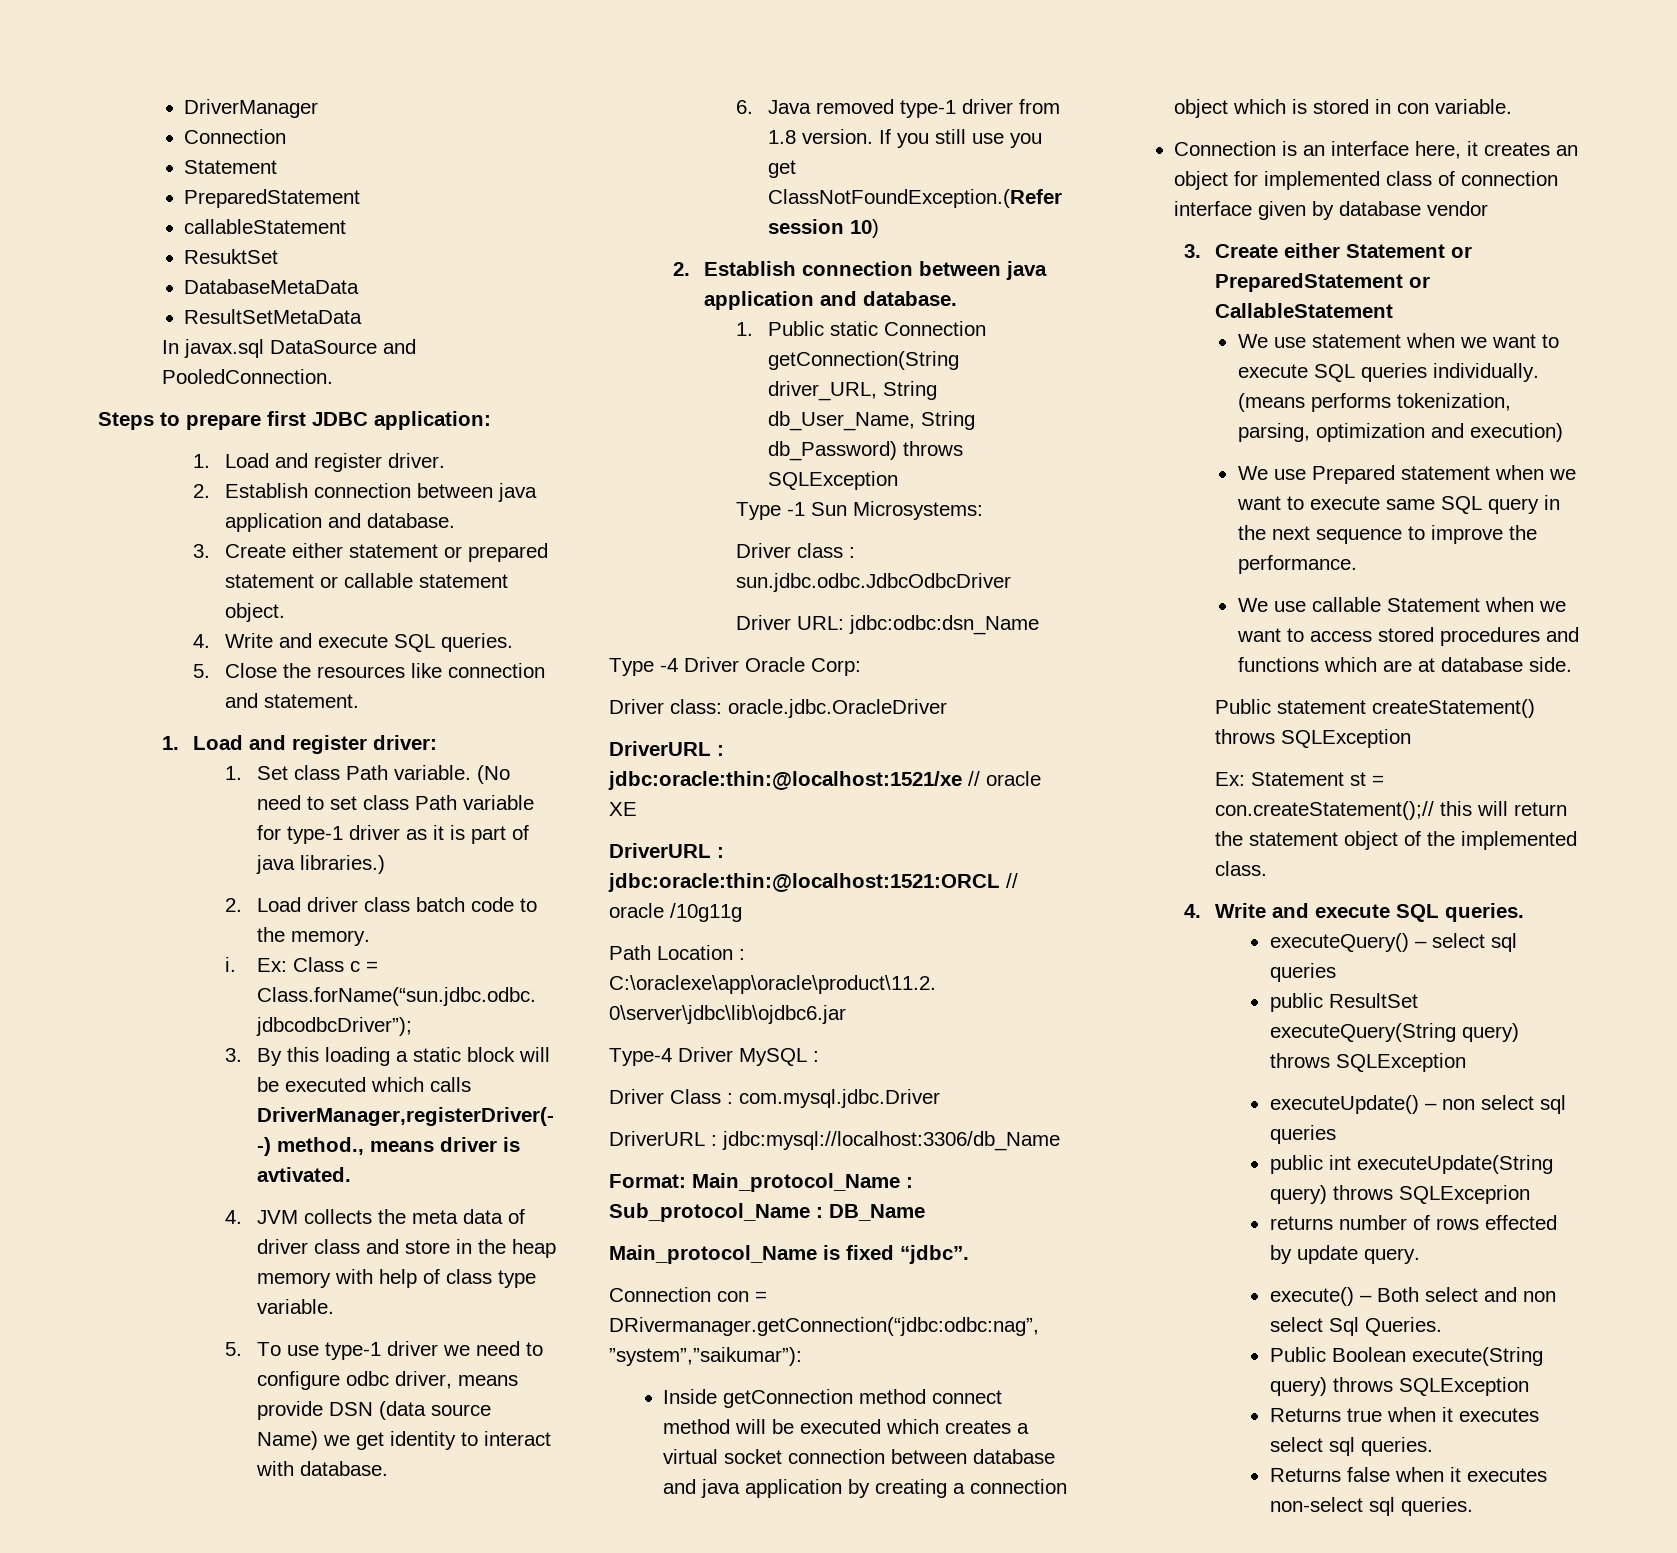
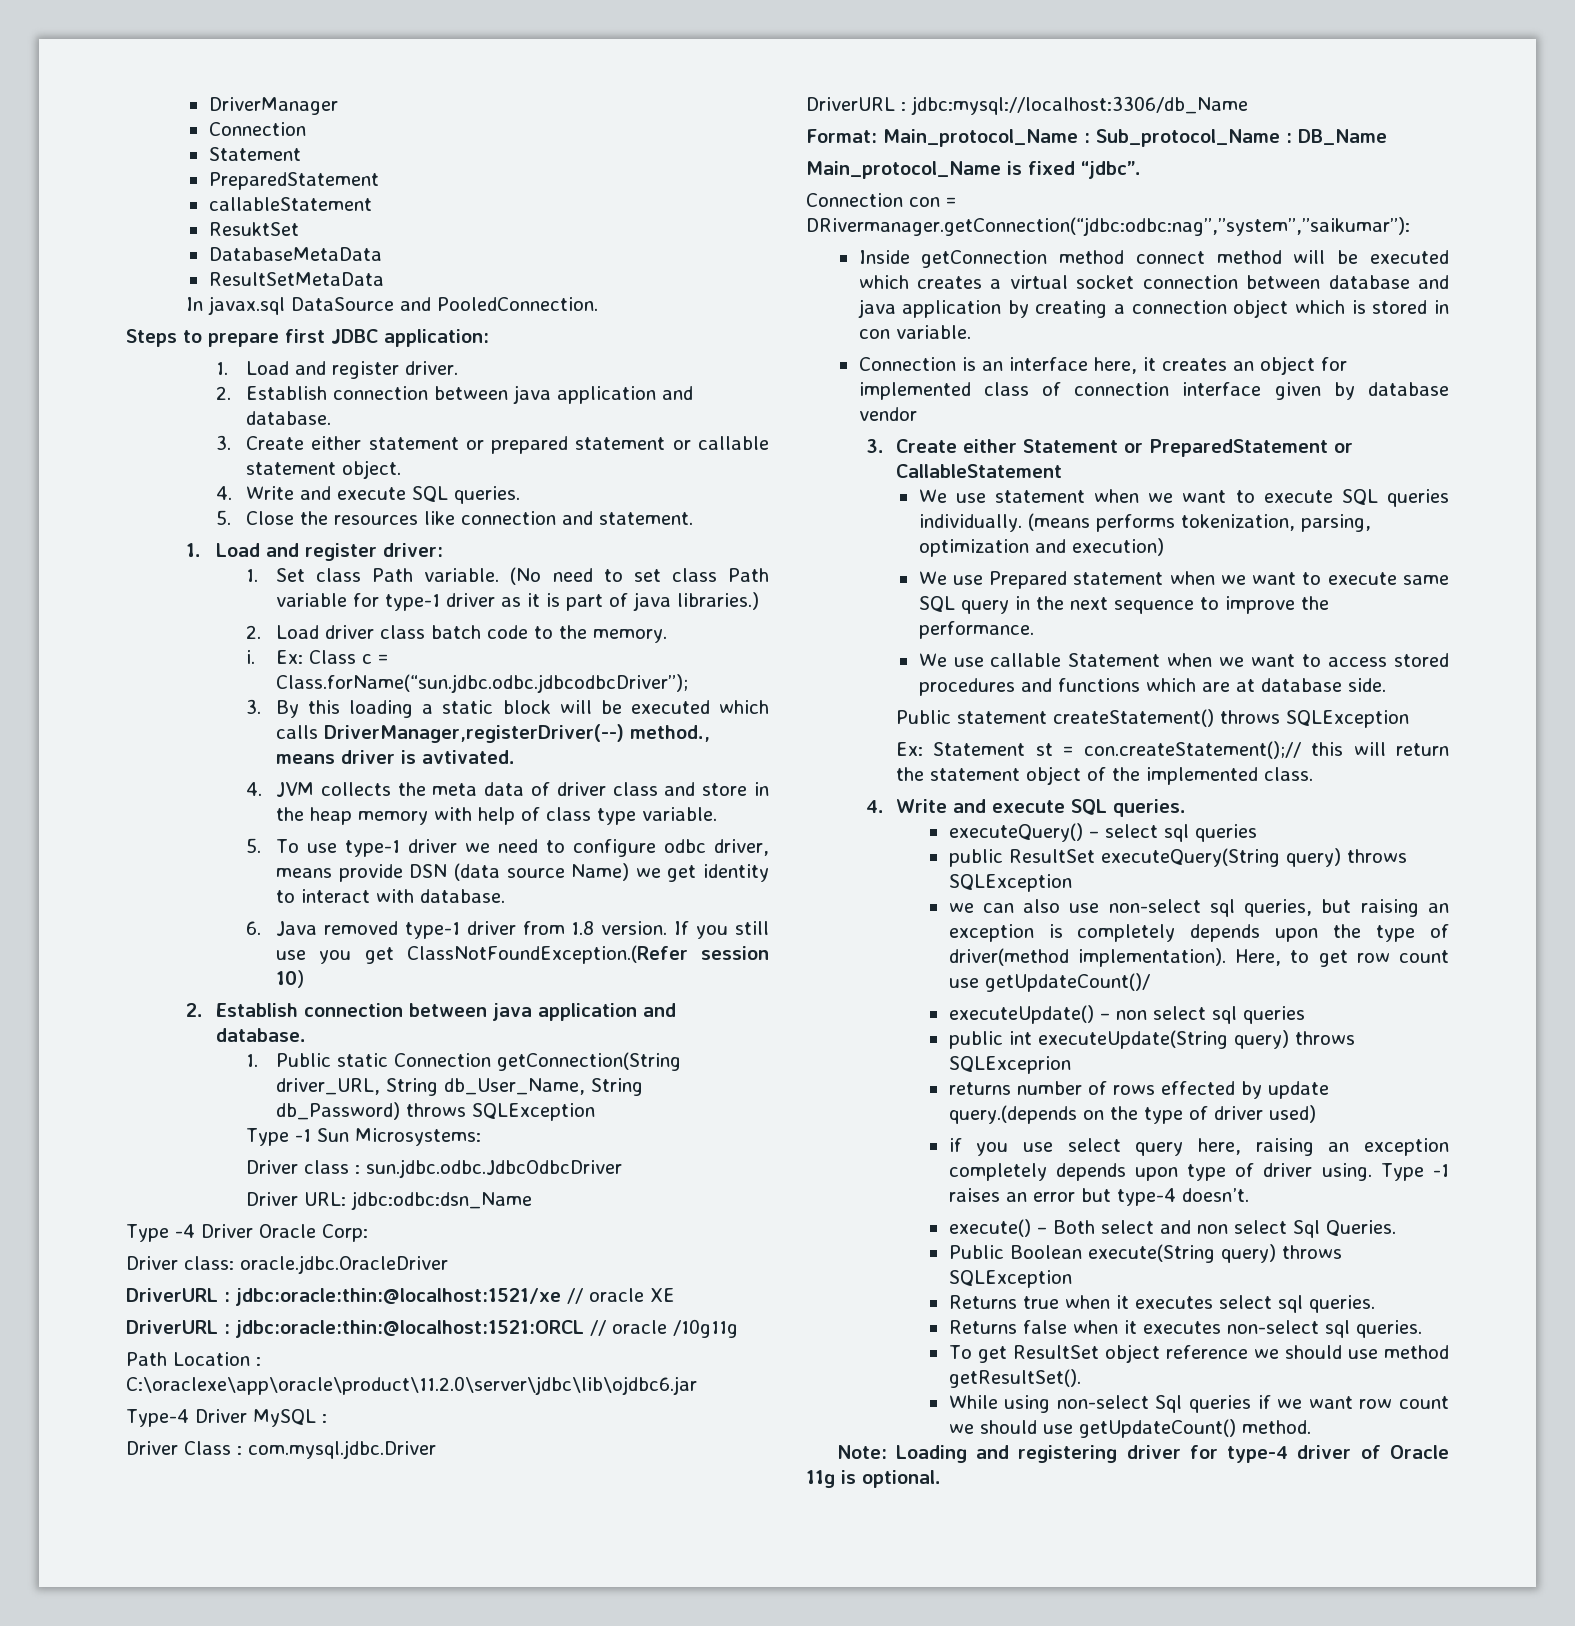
(1466, 1062) none -> [948,899,1449,917] [948,924,1449,942] [948,948,1449,967] [948,973,1150,992] // we can also use non-select sql queries, but raising an exception is completely depends upon the type of driver(method implementation). Here, to get row count use getUpdateCount()/
[1363,1248,1420,1264] query. -> [948,1105,1316,1124] [948,1138,1449,1156] [948,1163,1449,1181] [948,1188,1249,1206] query.(depends on the type of driver used) // if you use select query here, raising an exception completely depends upon type of driver using. Type -1 raises an error but type-4 doesn’t.
(1473, 1506) none -> [948,1344,1449,1363] [948,1369,1081,1388] [948,1395,1449,1413] [948,1419,1311,1438] [836,1445,1449,1463] [806,1470,941,1488] // To get ResultSet object reference we should use method getResultSet(). // While using non-select Sql queries if we want row count we should use getUpdateCount() method. // Note: Loading and registering driver for type-4 driver of Oracle 11g is optional.

